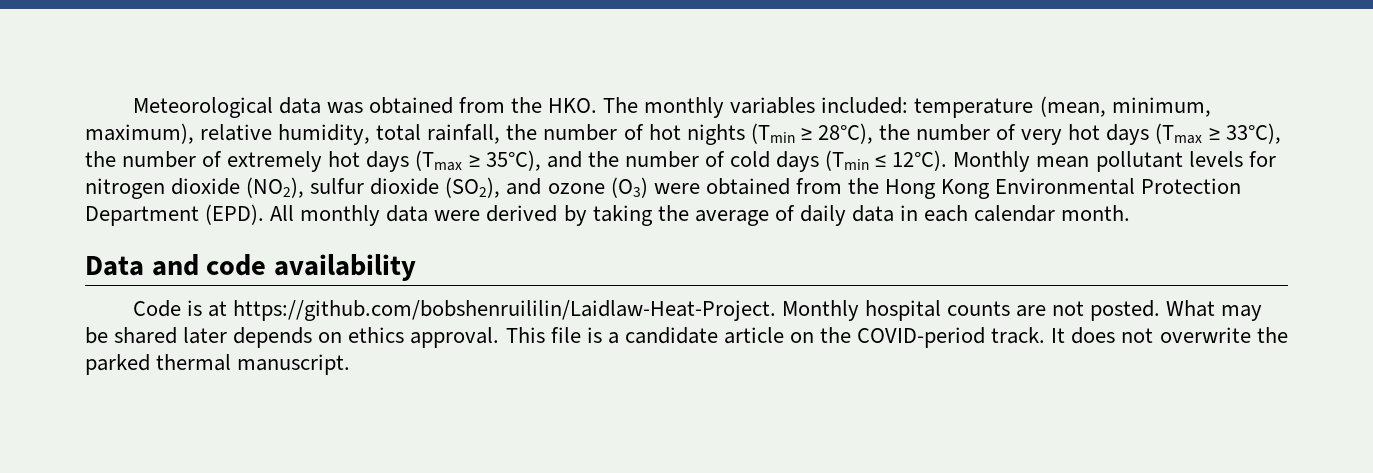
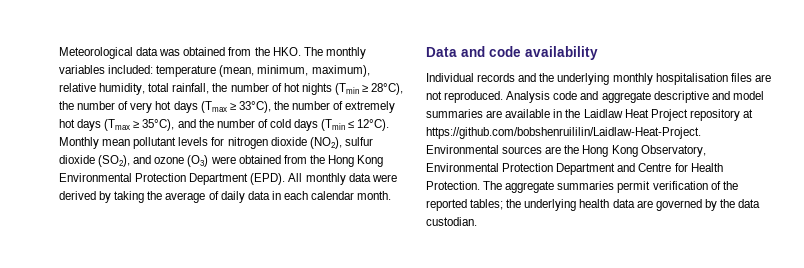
[132,300,1263,321] [85,327,1288,348] [85,354,351,375] Code is at https://github.com/bobshenruililin/Laidlaw-Heat-Project. Monthly hospital counts are not posted. What may be shared later depends on ethics approval. This file is a candidate article on the COVID-period track. It does not overwrite the parked thermal manuscript. -> [426,73,771,85] [426,91,764,103] [426,109,753,121] [426,127,701,139] [426,145,706,157] [426,163,723,175] [426,181,738,193] [426,199,761,211] [426,217,477,226] Individual records and the underlying monthly hospitalisation files are not reproduced. Analysis code and aggregate descriptive and model summaries are available in the Laidlaw Heat Project repository at https://github.com/bobshenruililin/Laidlaw-Heat-Project. Environmental sources are the Hong Kong Observatory, Environmental Protection Department and Centre for Health Protection. The aggregate summaries permit verification of the reported tables; the underlying health data are governed by the data custodian.

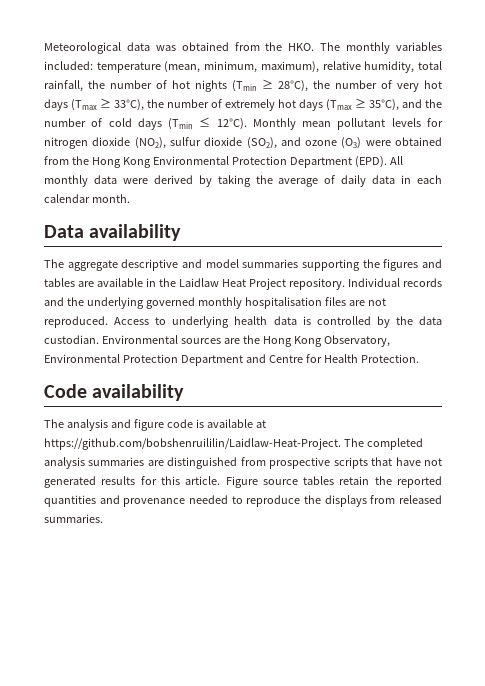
[461,46,598,60] [426,73,771,85] [426,91,599,103] and code availability // Individual records and the underlying monthly hospitalisation files are not reproduced. Analysis code and -> [89,224,182,241] [44,259,64,268] availability // The
(483, 113) none -> [301,259,442,271] [44,278,75,287] supporting the figures and tables
[689,109,753,121] [426,127,701,139] repository at https://github.com/bobshenruililin/Laidlaw-Heat-Project. -> [289,278,442,290] [44,297,386,309] [44,316,443,328] [44,335,99,344] repository. Individual records and the underlying governed monthly hospitalisation files are not reproduced. Access to underlying health data is controlled by the data custodian.
[483,181,738,193] [426,199,761,211] [426,217,477,226] The aggregate summaries permit verification of the reported tables; the underlying health data are governed by the data custodian. -> [44,384,185,401] [44,419,266,431] [44,438,423,450] [44,457,443,469] [44,476,443,488] [44,495,442,507] [44,514,103,523] // Code availability // The analysis and figure code is available at https://github.com/bobshenruililin/Laidlaw-Heat-Project. The completed analysis summaries are distinguished from prospective scripts that have not generated results for this article. Figure source tables retain the reported quantities and provenance needed to reproduce the displays from released summaries.

